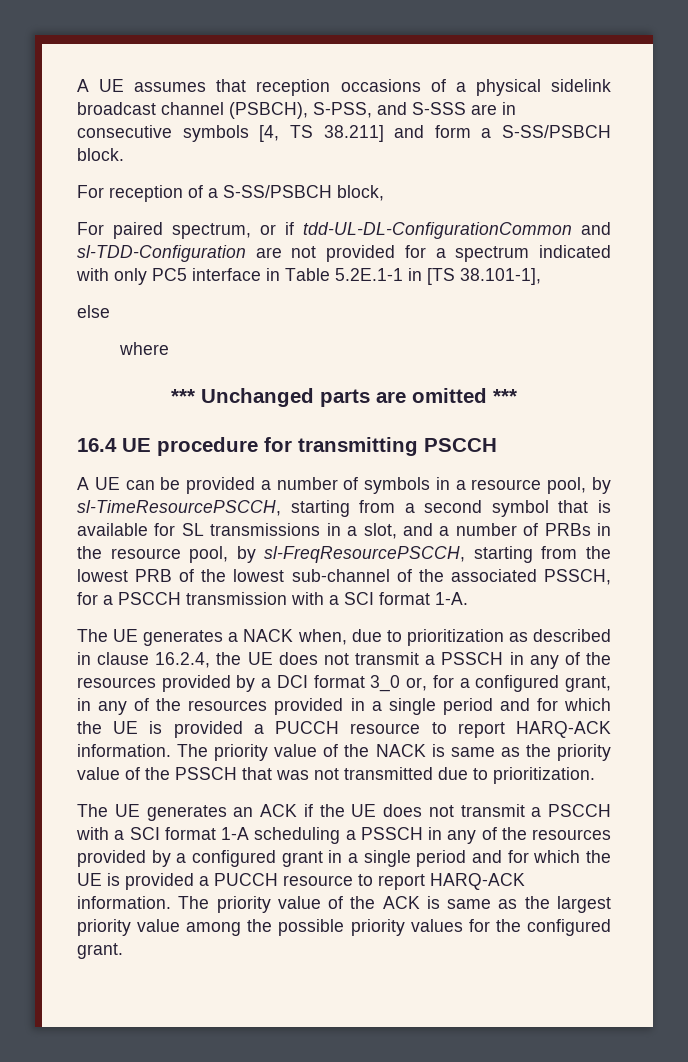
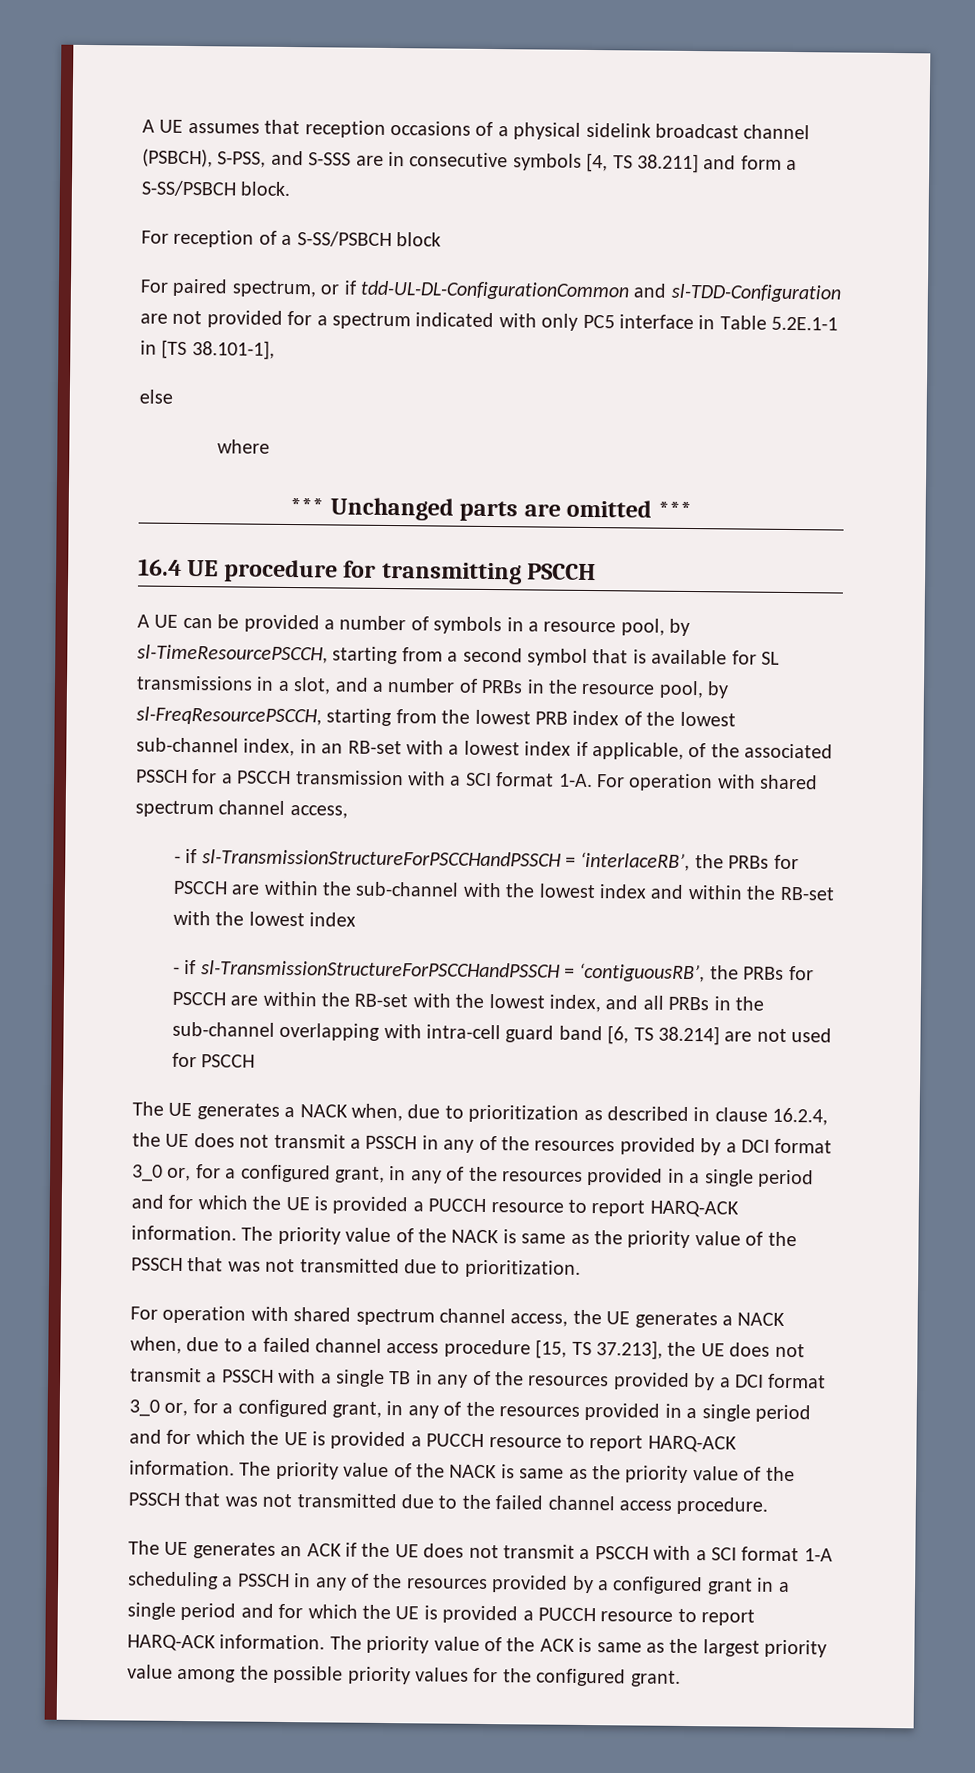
[337,185,384,201] block, -> [396,232,441,247] block
(173, 575) none -> [572,710,620,726] index
(390, 575) none -> [243,738,684,760] index, in an RB-set with a lowest index if applicable,
[543,569,611,585] PSSCH, -> [136,769,188,784] PSSCH
(468, 598) none -> [595,773,819,792] [135,800,348,819] [173,848,799,872] [172,880,835,901] [172,910,356,927] [172,959,814,983] [171,991,764,1013] [171,1021,833,1046] [171,1052,256,1068] For operation with shared spectrum channel access, // - if sl-TransmissionStructureForPSCCHandPSSCH = ‘interlaceRB’, the PRBs for PSCCH are within the sub-channel with the lowest index and within the RB-set with the lowest index // - if sl-TransmissionStructureForPSCCHandPSSCH = ‘contiguousRB’, the PRBs for PSCCH are within the RB-set with the lowest index, and all PRBs in the sub-channel overlapping with intra-cell guard band [6, TS 38.214] are not used for PSCCH
(595, 775) none -> [130,1305,786,1329] [130,1336,805,1360] [130,1367,827,1391] [129,1399,811,1423] [129,1429,737,1453] [129,1460,795,1484] [128,1492,769,1515] // For operation with shared spectrum channel access, the UE generates a NACK when, due to a failed channel access procedure [15, TS 37.213], the UE does not transmit a PSSCH with a single TB in any of the resources provided by a DCI format 3_0 or, for a configured grant, in any of the resources provided in a single period and for which the UE is provided a PUCCH resource to report HARQ-ACK information. The priority value of the NACK is same as the priority value of the PSSCH that was not transmitted due to the failed channel access procedure.

